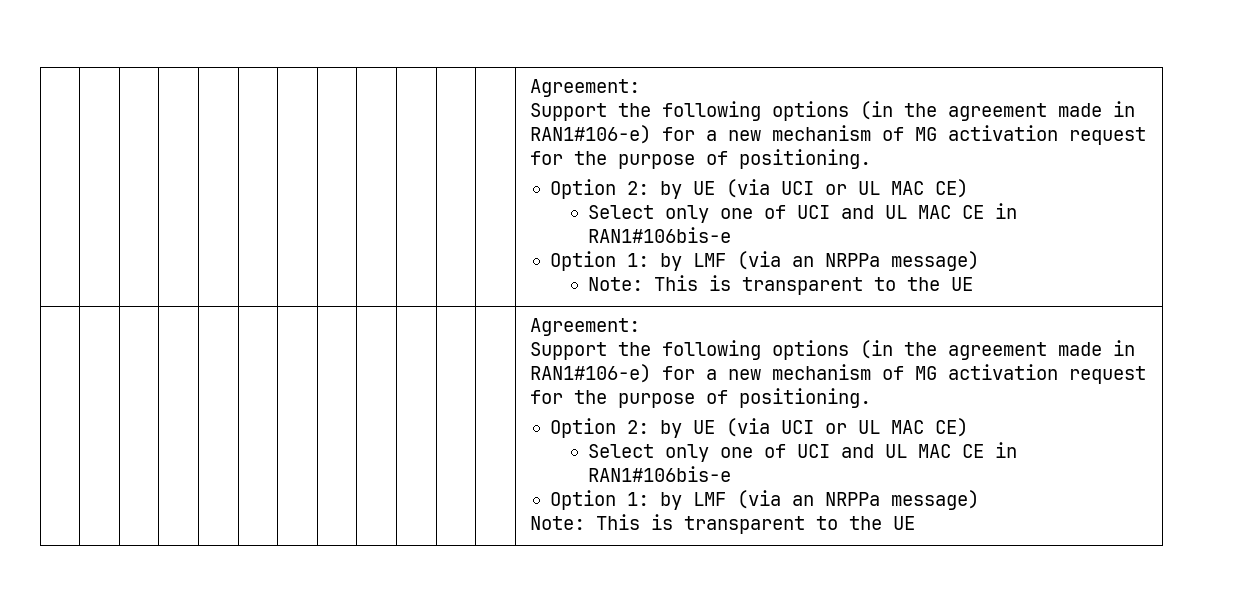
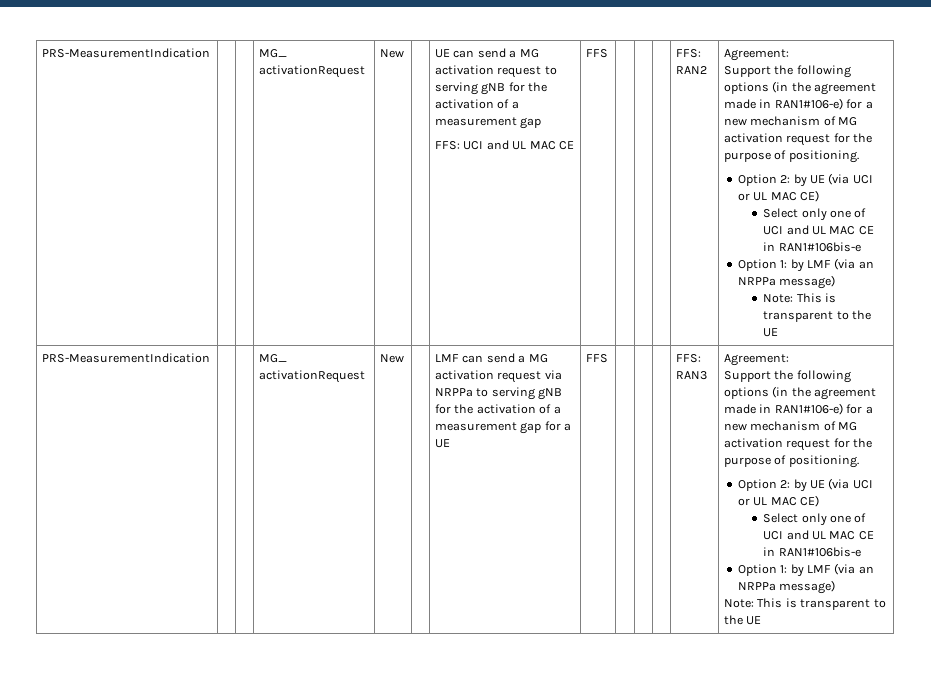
(529, 88) | | | | | | | | | | | -> [42,48,211,58] [259,49,288,58] [259,65,366,78] [380,49,405,58] [435,48,539,58] [435,65,557,78] [435,82,548,95] [435,99,519,109] [435,117,542,129] [435,140,574,150] [586,49,609,58] [676,49,702,58] [676,66,708,74] PRS-MeasurementIndication | | | MG_ activationRequest | New | | UE can send a MG activation request to serving gNB for the activation of a measurement gap // FFS: UCI and UL MAC CE | FFS | | | | FFS: RAN2
(973, 284) | | | | | | | | | | | -> [42,353,211,363] [259,354,288,363] [259,370,366,383] [380,354,405,363] [435,353,548,363] [435,370,562,383] [435,387,563,400] [435,404,561,414] [435,421,572,434] [435,439,451,448] [586,354,609,363] [676,354,702,363] [676,371,708,380] PRS-MeasurementIndication | | | MG_ activationRequest | New | | LMF can send a MG activation request via NRPPa to serving gNB for the activation of a measurement gap for a UE | FFS | | | | FFS: RAN3

